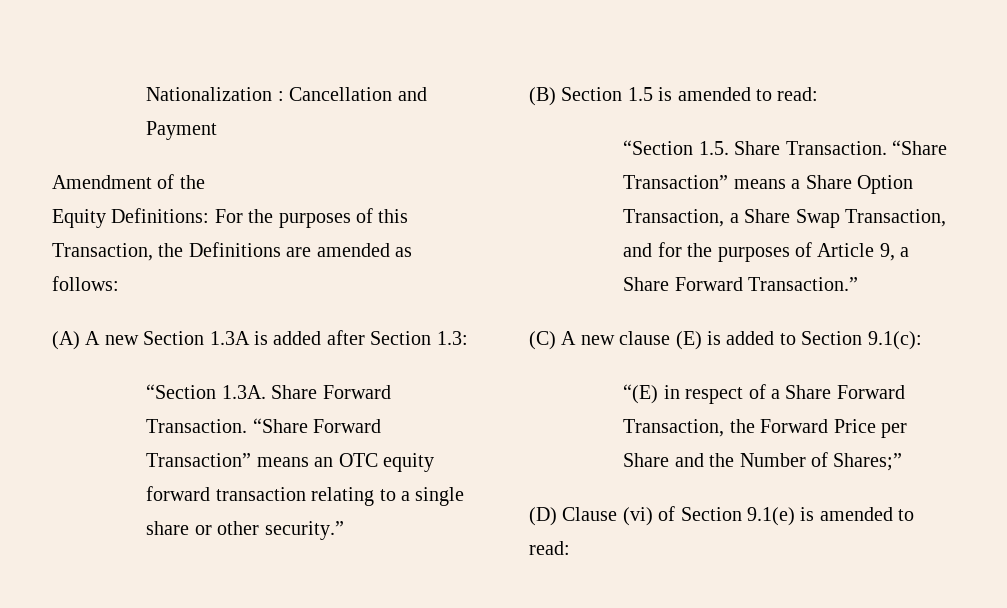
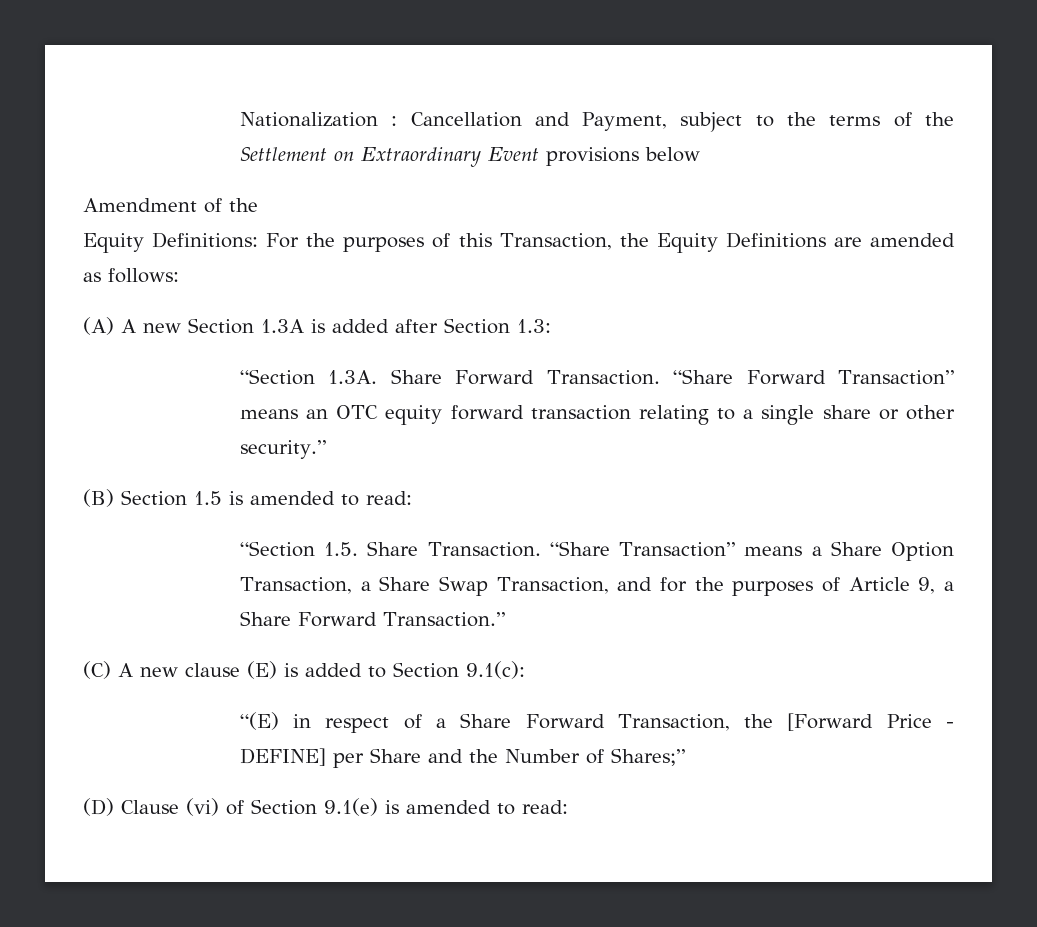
[146,121,218,140] Payment -> [582,112,954,132] [239,147,700,167] Payment, subject to the terms of the Settlement on Extraordinary Event provisions below
(184, 250) none -> [656,233,718,253] Equity
[760,419,876,433] Forward Price -> [787,713,954,731] [239,748,326,766] [Forward Price - DEFINE]

